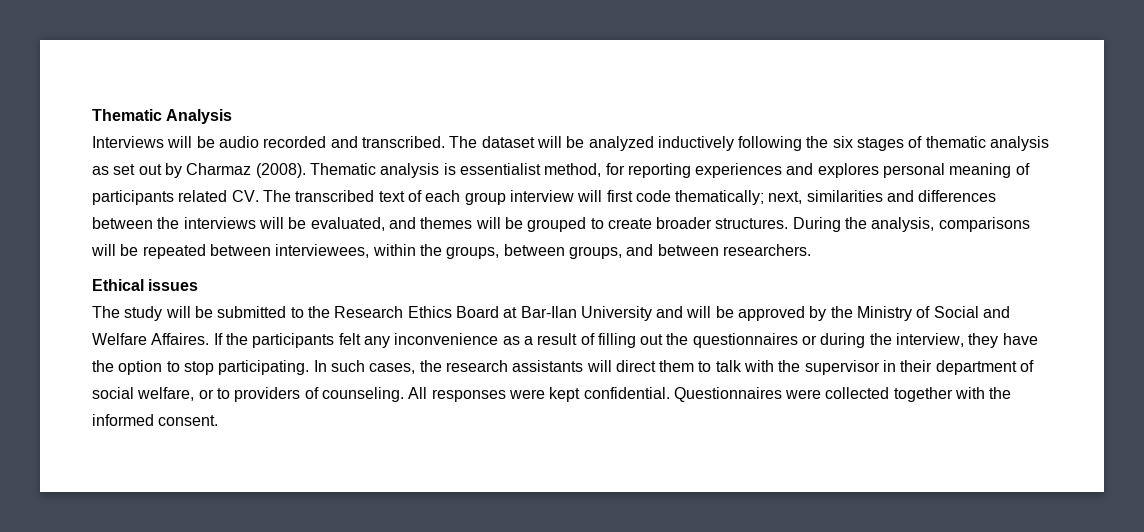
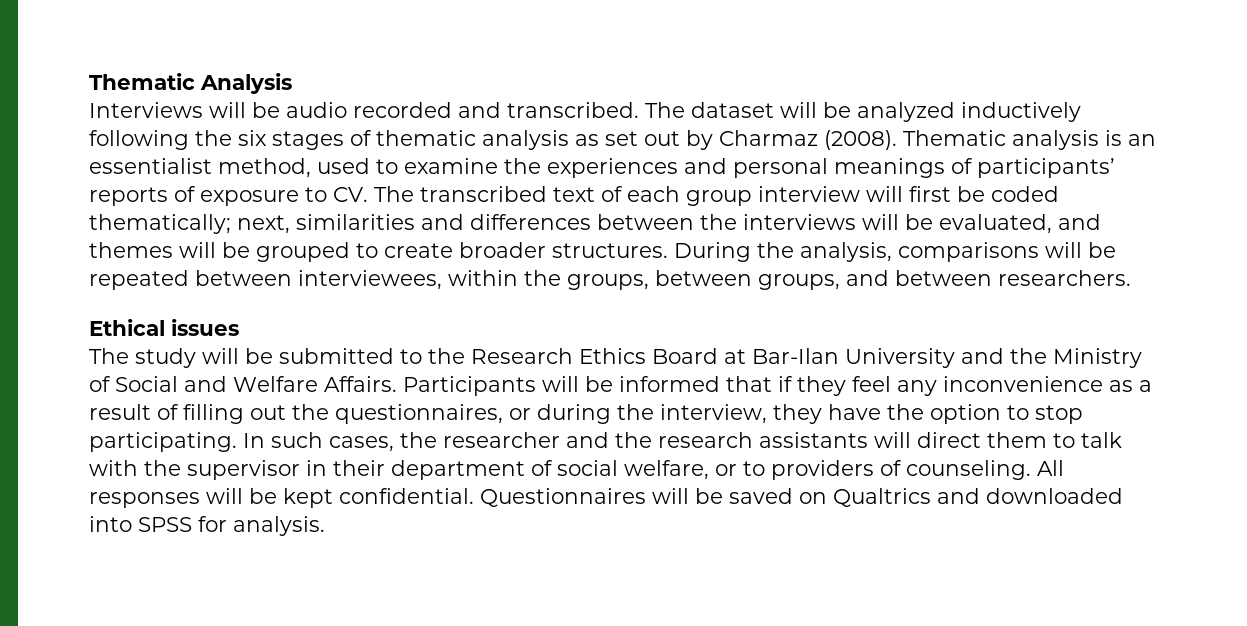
(456, 169) none -> [1128,134,1156,146] an
[605,163,1030,178] [92,190,228,205] for reporting experiences and explores personal meaning of participants related -> [317,158,1115,178] [89,186,327,206] used to examine the experiences and personal meanings of participants’ reports of exposure to
[635,190,671,202] code -> [957,186,1059,202] be coded
[686,306,827,321] will be approved by -> (1004, 356) none
[151,333,361,348] Affaires. If the participants felt -> [324,376,891,396] Affairs. Participants will be informed that if they feel
[692,333,798,348] questionnaires -> [335,404,503,424] questionnaires,
(442, 366) none -> [443,432,652,448] researcher and the
[508,389,545,399] were -> [206,488,277,504] will be
[785,387,1012,402] [92,414,219,426] were collected together with the informed consent. -> [652,488,1123,507] [89,516,325,536] will be saved on Qualtrics and downloaded into SPSS for analysis.

